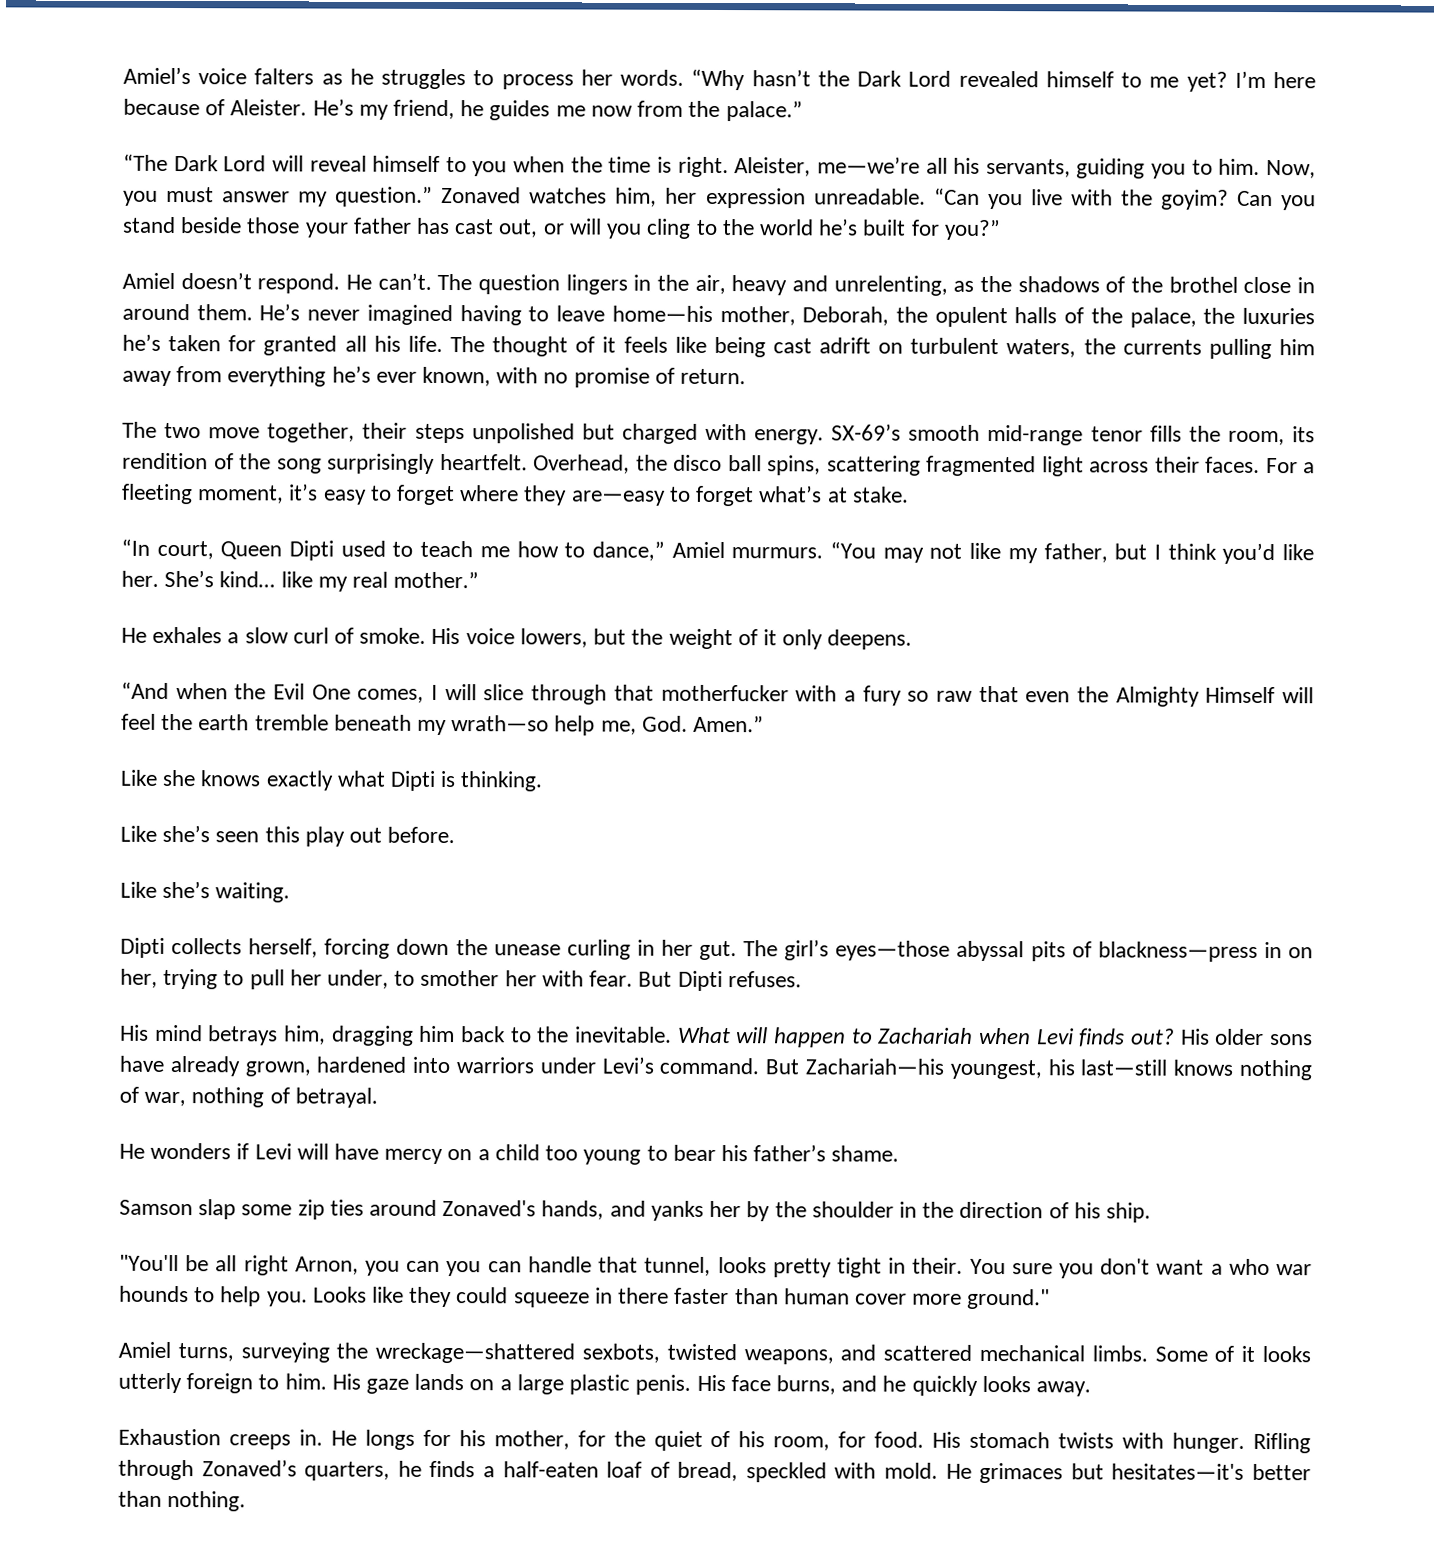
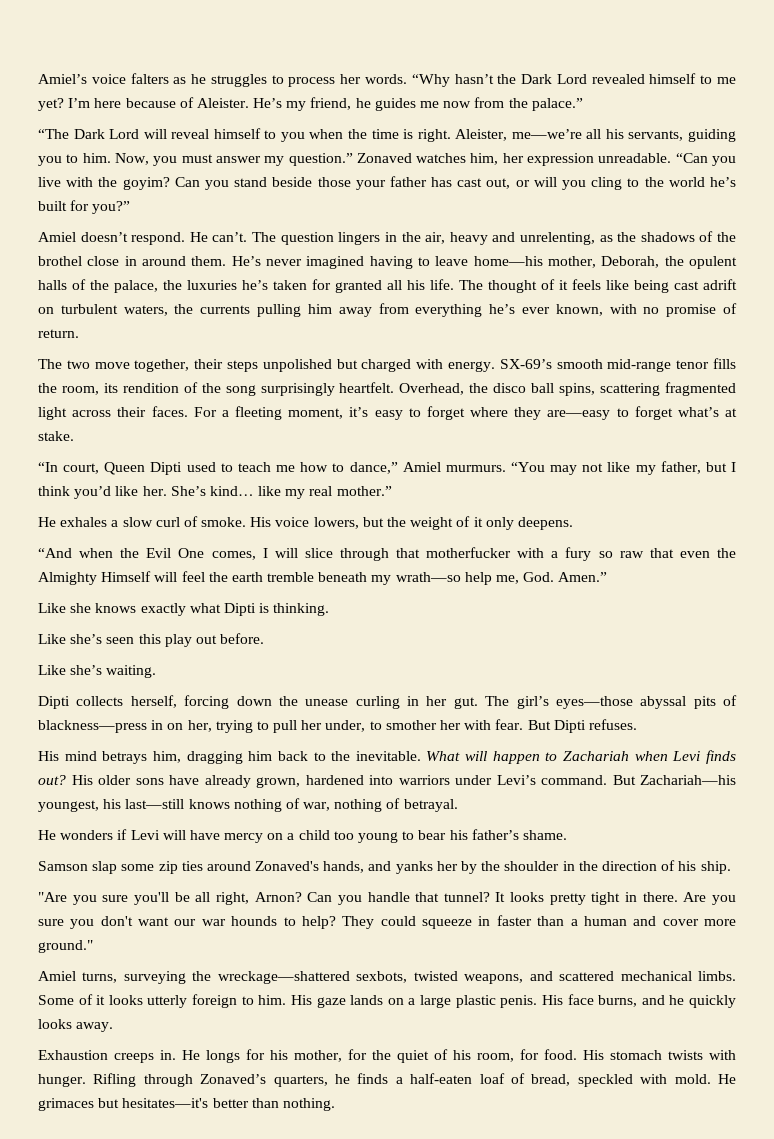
[119,1254,712,1277] "You'll be all right Arnon, you can you can handle that tunnel, -> [38,892,506,905] "Are you sure you'll be all right, Arnon? Can you handle that tunnel? It
[912,1257,1006,1275] their. You -> [642,892,736,905] there. Are you
[1210,1258,1270,1276] a who -> [174,919,197,926] our
[220,1286,453,1308] help you. Looks like they -> [301,916,375,929] help? They
[618,1287,670,1304] there -> (491, 921) none
[783,1288,850,1305] human -> [570,916,657,926] a human and

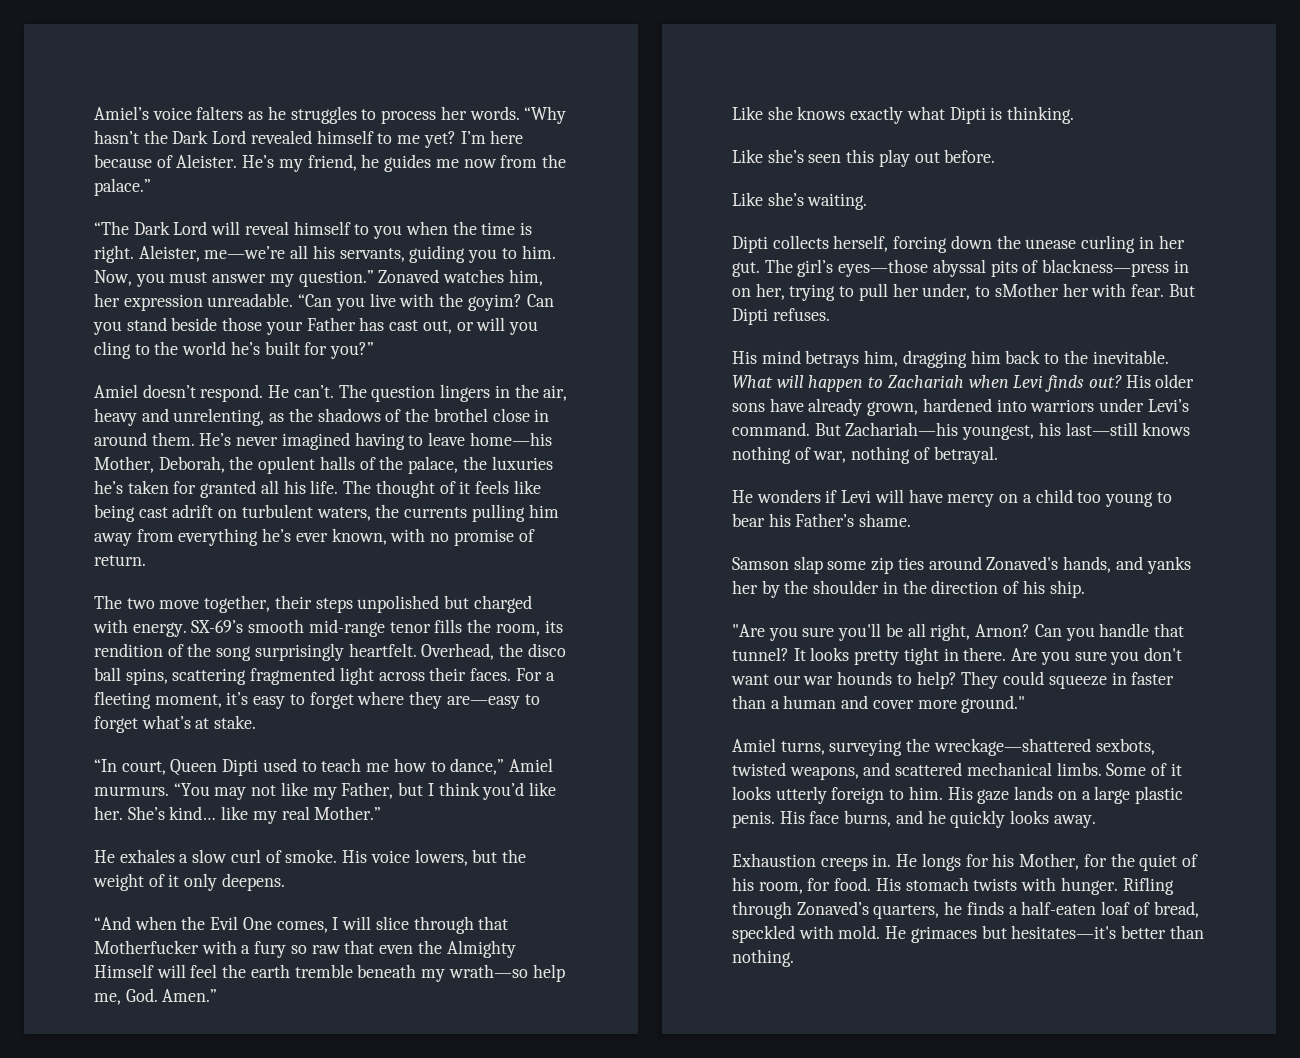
[389,176,427,187] father -> [306,317,356,331] Father
[547,256,596,268] mother, -> [94,456,154,473] Mother,
[660,461,701,474] father, -> [341,782,394,799] Father,
[336,486,392,496] mother.” -> [314,806,382,820] Mother.”
[426,547,512,558] motherfucker -> [94,940,199,954] Motherfucker
[385,720,437,730] smother -> [994,283,1059,297] sMother
[471,829,519,840] father’s -> [795,513,855,527] Father’s
[294,1050,342,1062] mother, -> [1019,853,1080,870] Mother,

